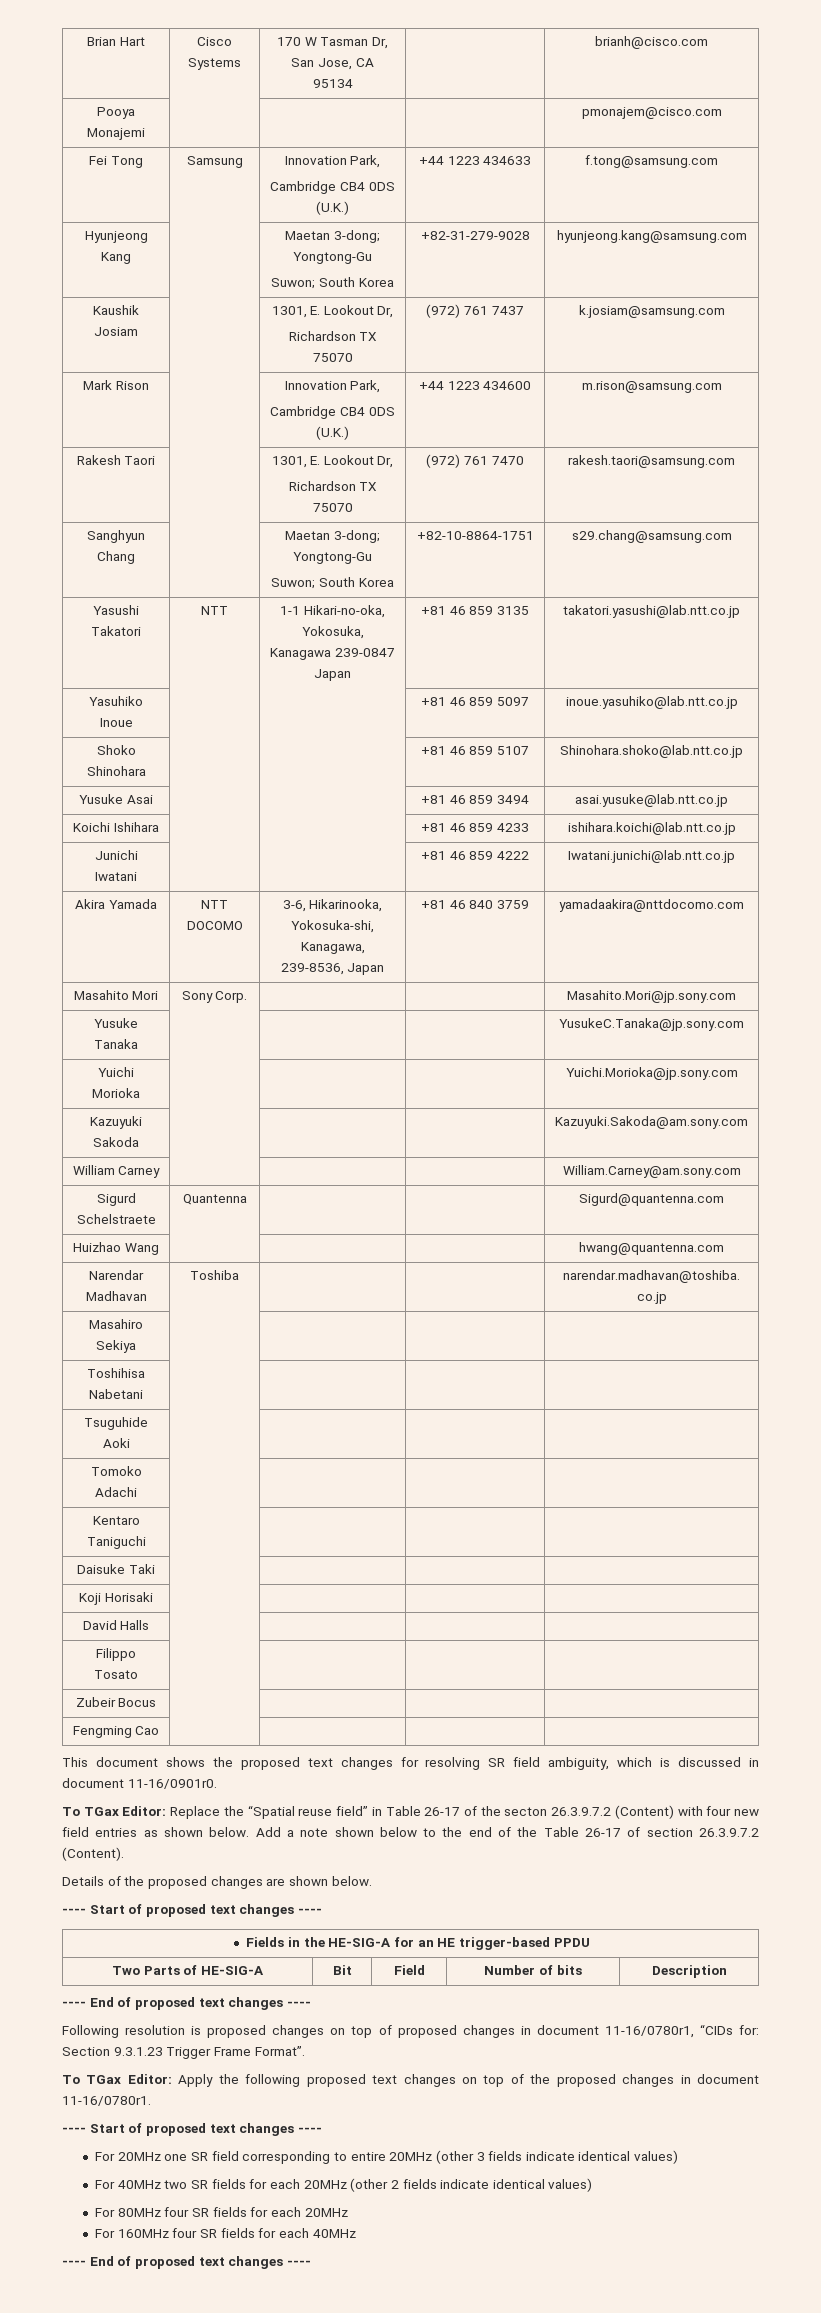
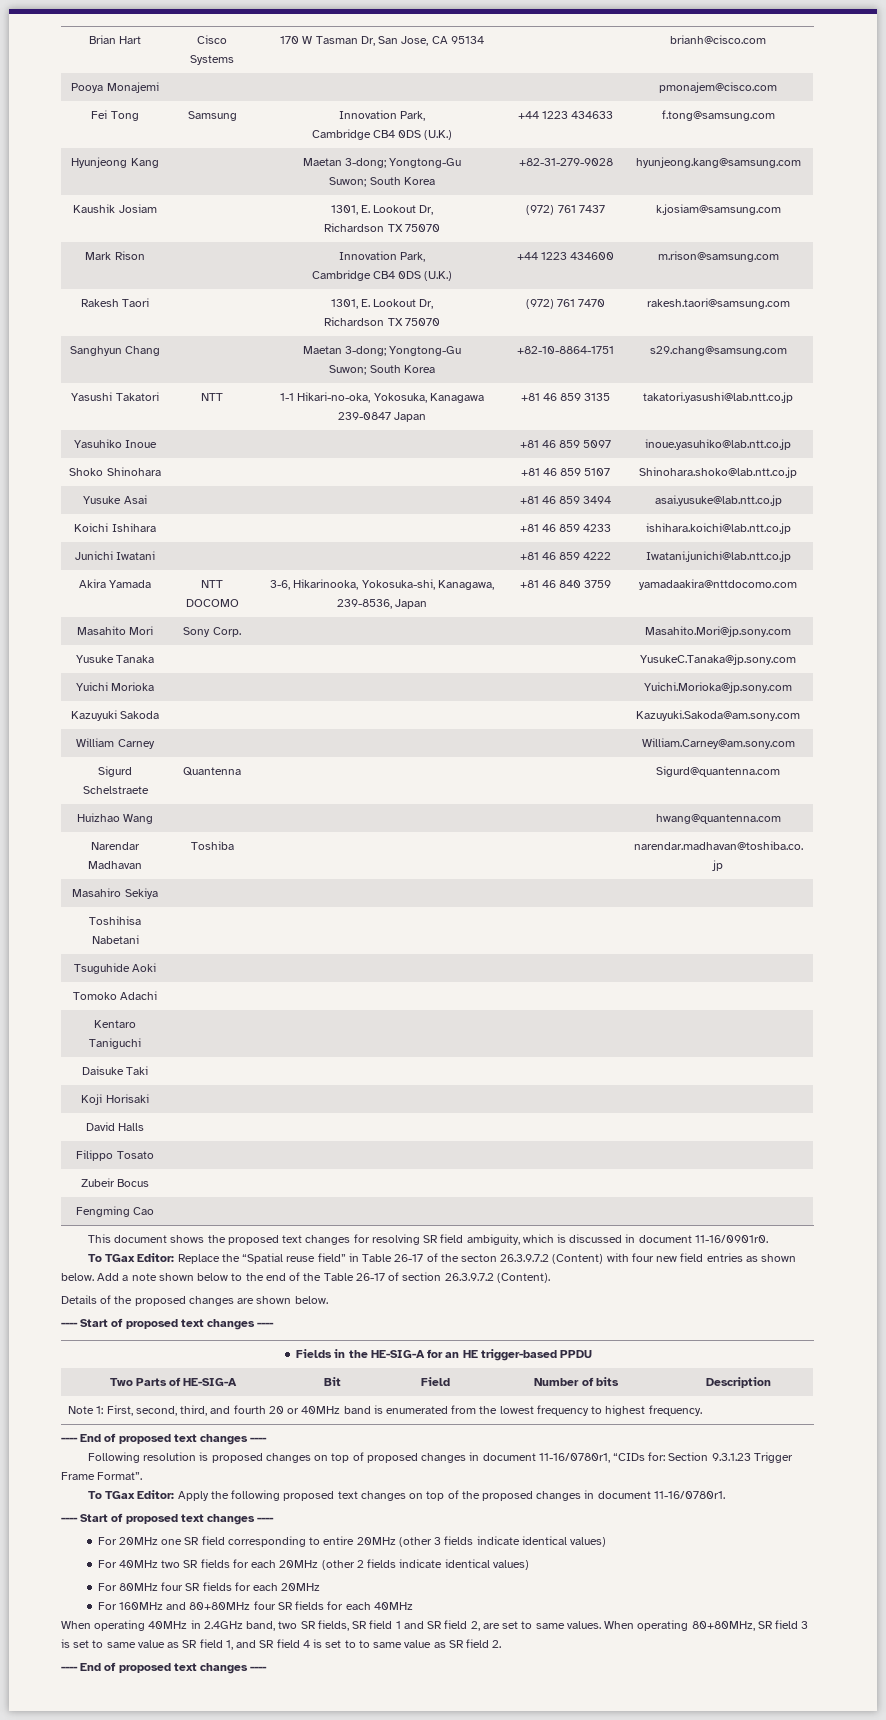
(727, 1971) none -> [68,1405,702,1416] // Note 1: First, second, third, and fourth 20 or 40MHz band is enumerated from the lowest frequency to highest frequency.
(169, 2233) none -> [166,1602,251,1610] and 80+80MHz
(356, 2233) none -> [61,1620,809,1631] [61,1639,502,1650] // When operating 40MHz in 2.4GHz band, two SR fields, SR field 1 and SR field 2, are set to same values. When operating 80+80MHz, SR field 3 is set to same value as SR field 1, and SR field 4 is set to to same value as SR field 2.

